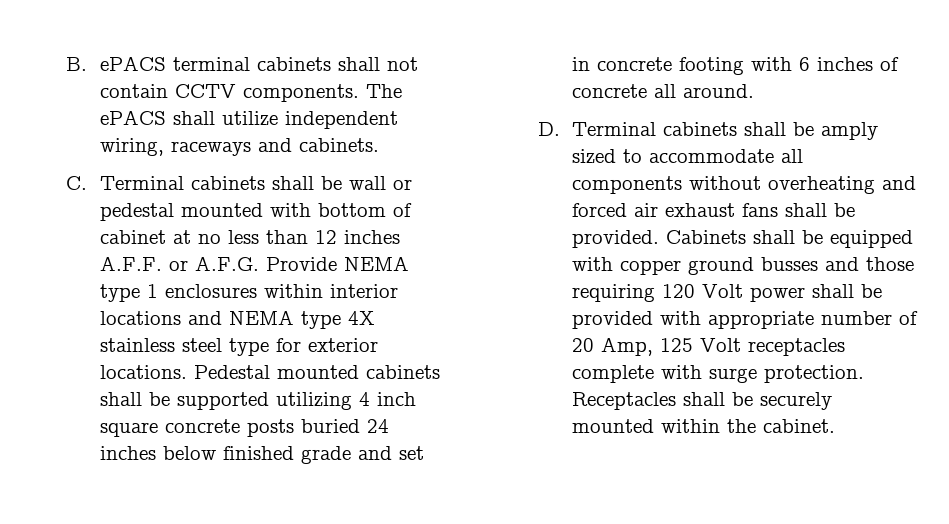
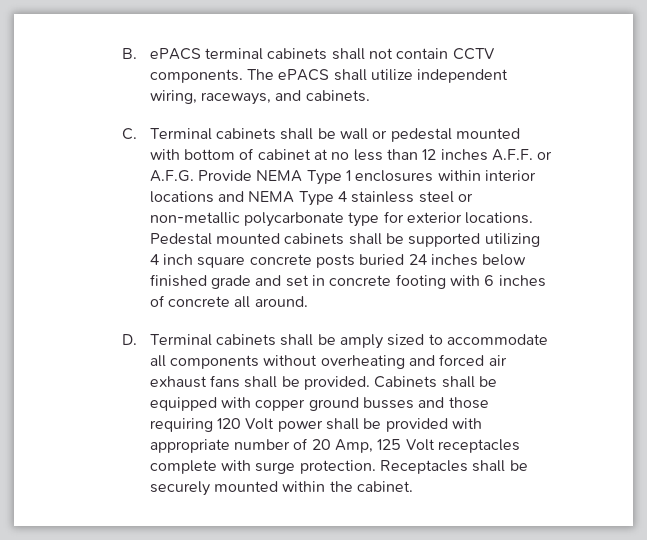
[170,141,251,156] raceways -> [201,92,272,105] raceways,
[99,284,140,302] type -> [306,170,342,185] Type
[300,311,375,329] [99,338,222,352] type 4X stainless steel -> [298,191,473,206] [149,212,345,227] Type 4 stainless steel or non-metallic polycarbonate

